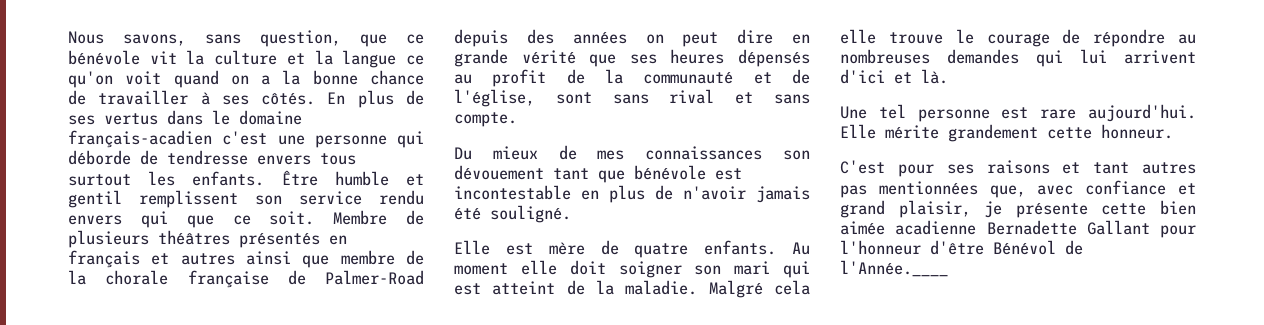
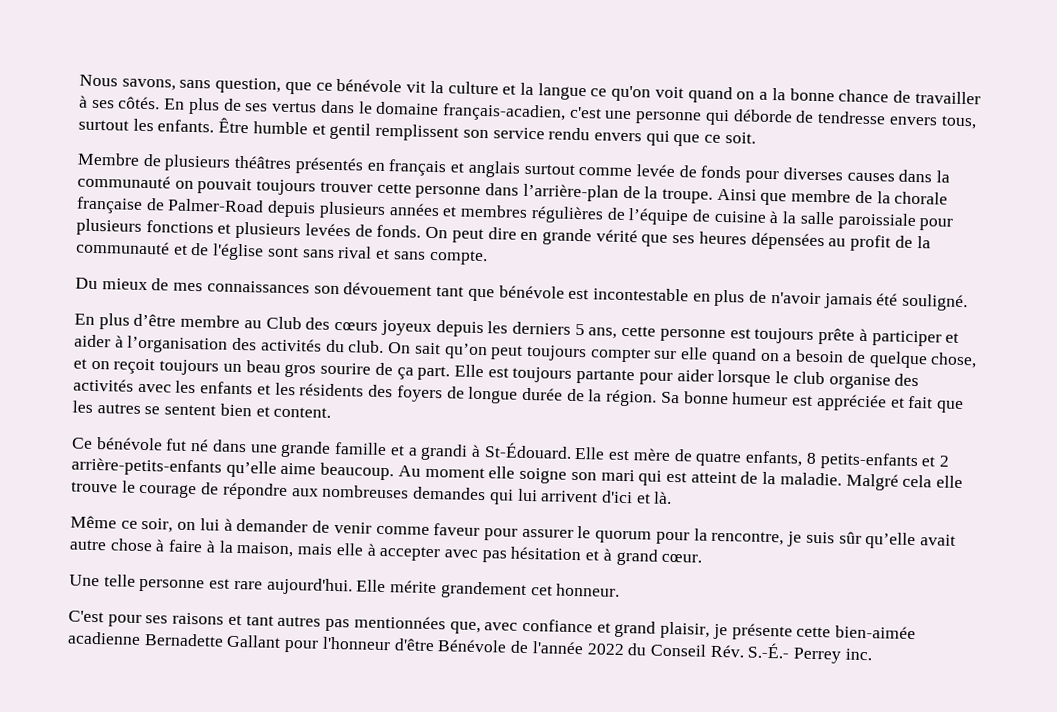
[68,130,212,148] français-acadien -> [441,103,566,122] français-acadien,
[320,153,356,165] tous -> [940,115,977,130] tous,
(315, 218) none -> (756, 138) //
[180,251,291,265] autres ainsi -> [467,160,951,184] [77,174,757,204] anglais surtout comme levée de fonds pour diverses causes dans la communauté on pouvait toujours trouver cette personne dans l’arrière-plan de la troupe. Ainsi
[526,29,664,44] des années on -> [318,201,954,231] [76,218,449,240] plusieurs années et membres régulières de l’équipe de cuisine à la salle paroissiale pour plusieurs fonctions et plusieurs levées de fonds. On
[738,49,810,67] dépensés -> [750,232,825,251] dépensées
[454,89,535,107] l'église, -> [212,243,265,261] l'église
(571, 214) none -> [74,313,960,347] [74,334,978,369] [73,358,920,390] [73,378,964,414] [72,400,332,418] [71,437,572,461] En plus d’être membre au Club des cœurs joyeux depuis les derniers 5 ans, cette personne est toujours prête à participer et aider à l’organisation des activités du club. On sait qu’on peut toujours compter sur elle quand on a besoin de quelque chose, et on reçoit toujours un beau gros sourire de ça part. Elle est toujours partante pour aider lorsque le club organise des activités avec les enfants et les résidents des foyers de longue durée de la région. Sa bonne humeur est appréciée et fait que les autres se sentent bien et content. // Ce bénévole fut né dans une grande famille et a grandi à St-Édouard.
[704,240,777,255] enfants. -> [745,450,950,471] [71,457,395,481] enfants, 8 petits-enfants et 2 arrière-petits-enfants qu’elle aime beaucoup.
[569,260,682,278] doit soigner -> [519,467,568,484] soigne
[1178,34,1196,44] au -> [291,488,319,497] aux
(948, 76) none -> [70,515,956,550] [69,538,703,566] // Même ce soir, on lui à demander de venir comme faveur pour assurer le quorum pour la rencontre, je suis sûr qu’elle avait autre chose à faire à la maison, mais elle à accepter avec pas hésitation et à grand cœur.
[878,104,906,119] tel -> [103,574,136,587] telle
[1047,127,1092,139] cette -> [530,585,553,596] cet
[1160,200,1196,215] [840,221,885,235] bien aimée -> [835,625,917,640] bien-aimée
[993,240,1083,255] [840,260,948,277] Bénévol de l'Année.____ -> [437,639,872,664] Bénévole de l'année 2022 du Conseil Rév. S.-É.- Perrey inc.

